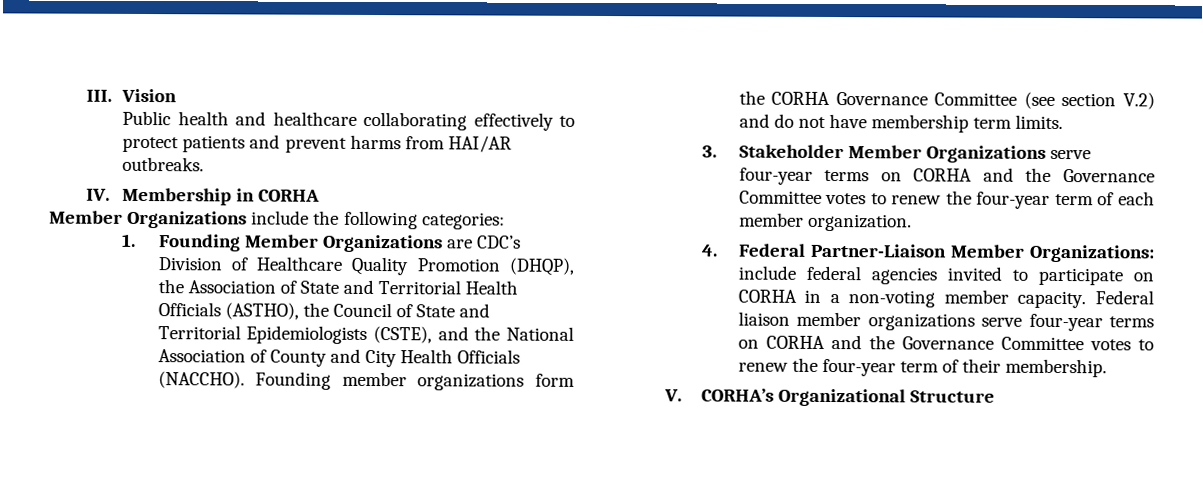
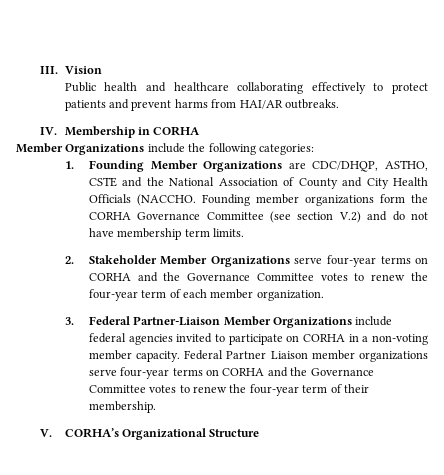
[477,235,522,249] [157,256,575,276] [157,279,519,295] [157,302,491,320] [157,325,433,344] CDC’s Division of Healthcare Quality Promotion (DHQP), the Association of State and Territorial Health Officials (ASTHO), the Council of State and Territorial Epidemiologists (CSTE), -> [312,160,428,172] [88,177,117,187] CDC/DHQP, ASTHO, CSTE
[157,371,245,389] (NACCHO). -> [136,194,196,206] (NACCHO.
[702,145,718,158] 3. -> [64,256,74,264] 2.
[701,244,719,257] 4. -> [64,317,74,325] 3.
[1029,244,1155,263] Organizations: -> [273,317,353,328] Organizations
[737,311,790,326] liaison -> [226,351,308,359] Partner Liaison

